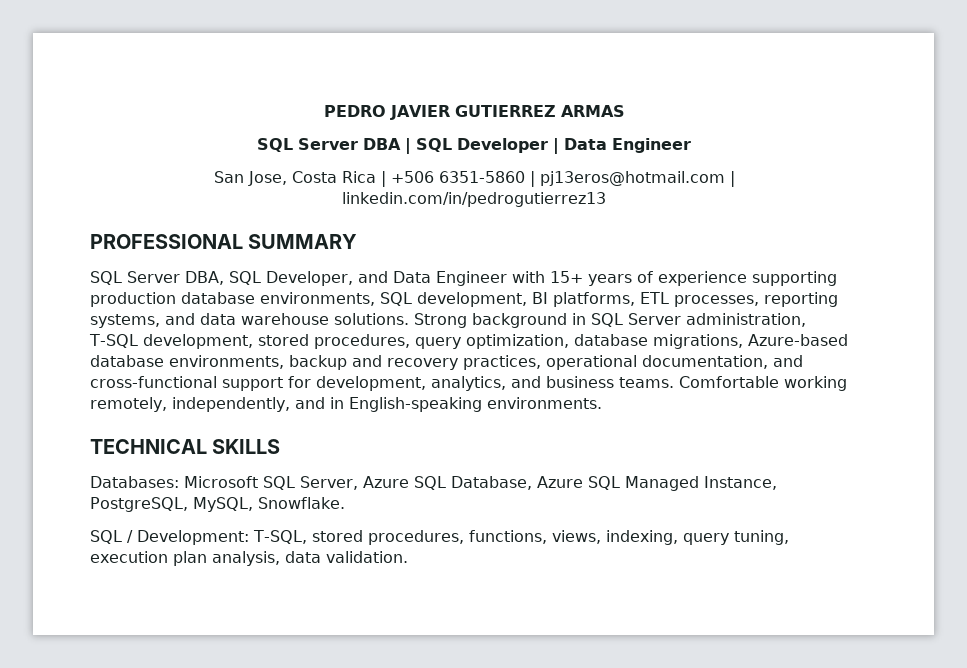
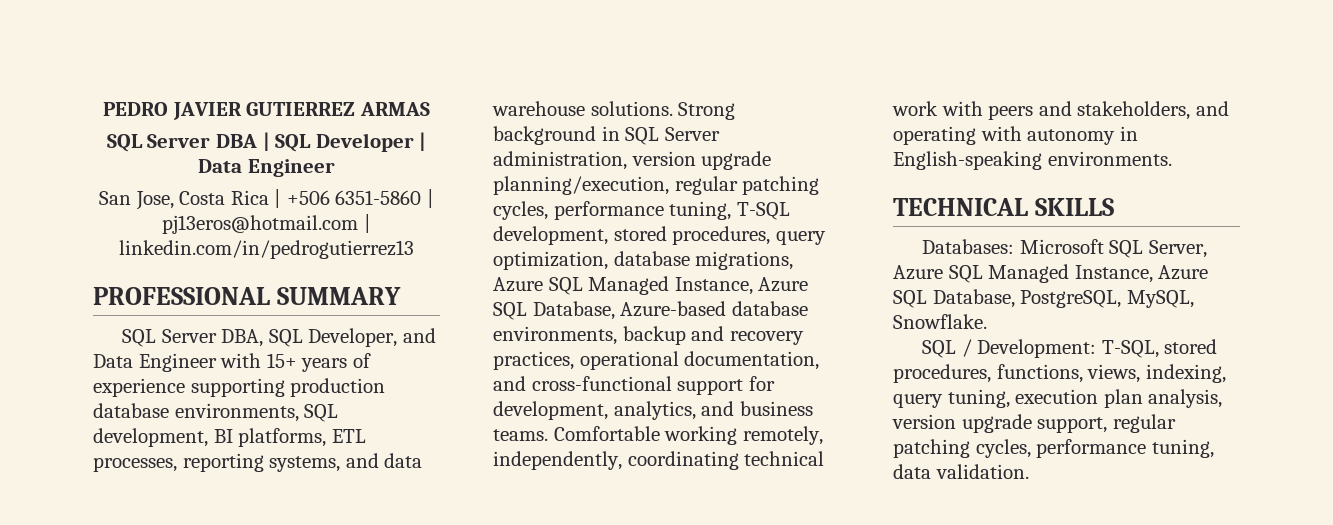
(806, 320) none -> [631,151,772,170] [493,176,820,195] [493,201,732,220] version upgrade planning/execution, regular patching cycles, performance tuning,
(743, 341) none -> [493,276,809,295] [493,301,615,320] Azure SQL Managed Instance, Azure SQL Database,
[295,397,325,409] and -> [627,451,825,470] [892,101,1229,120] [893,126,1116,145] coordinating technical work with peers and stakeholders, and operating with autonomy
[451,476,777,491] Database, Azure SQL Managed Instance, -> [988,264,1209,283] [893,289,1015,308] Managed Instance, Azure SQL Database,
(280, 558) none -> [892,414,1176,433] [893,439,1214,458] version upgrade support, regular patching cycles, performance tuning,

